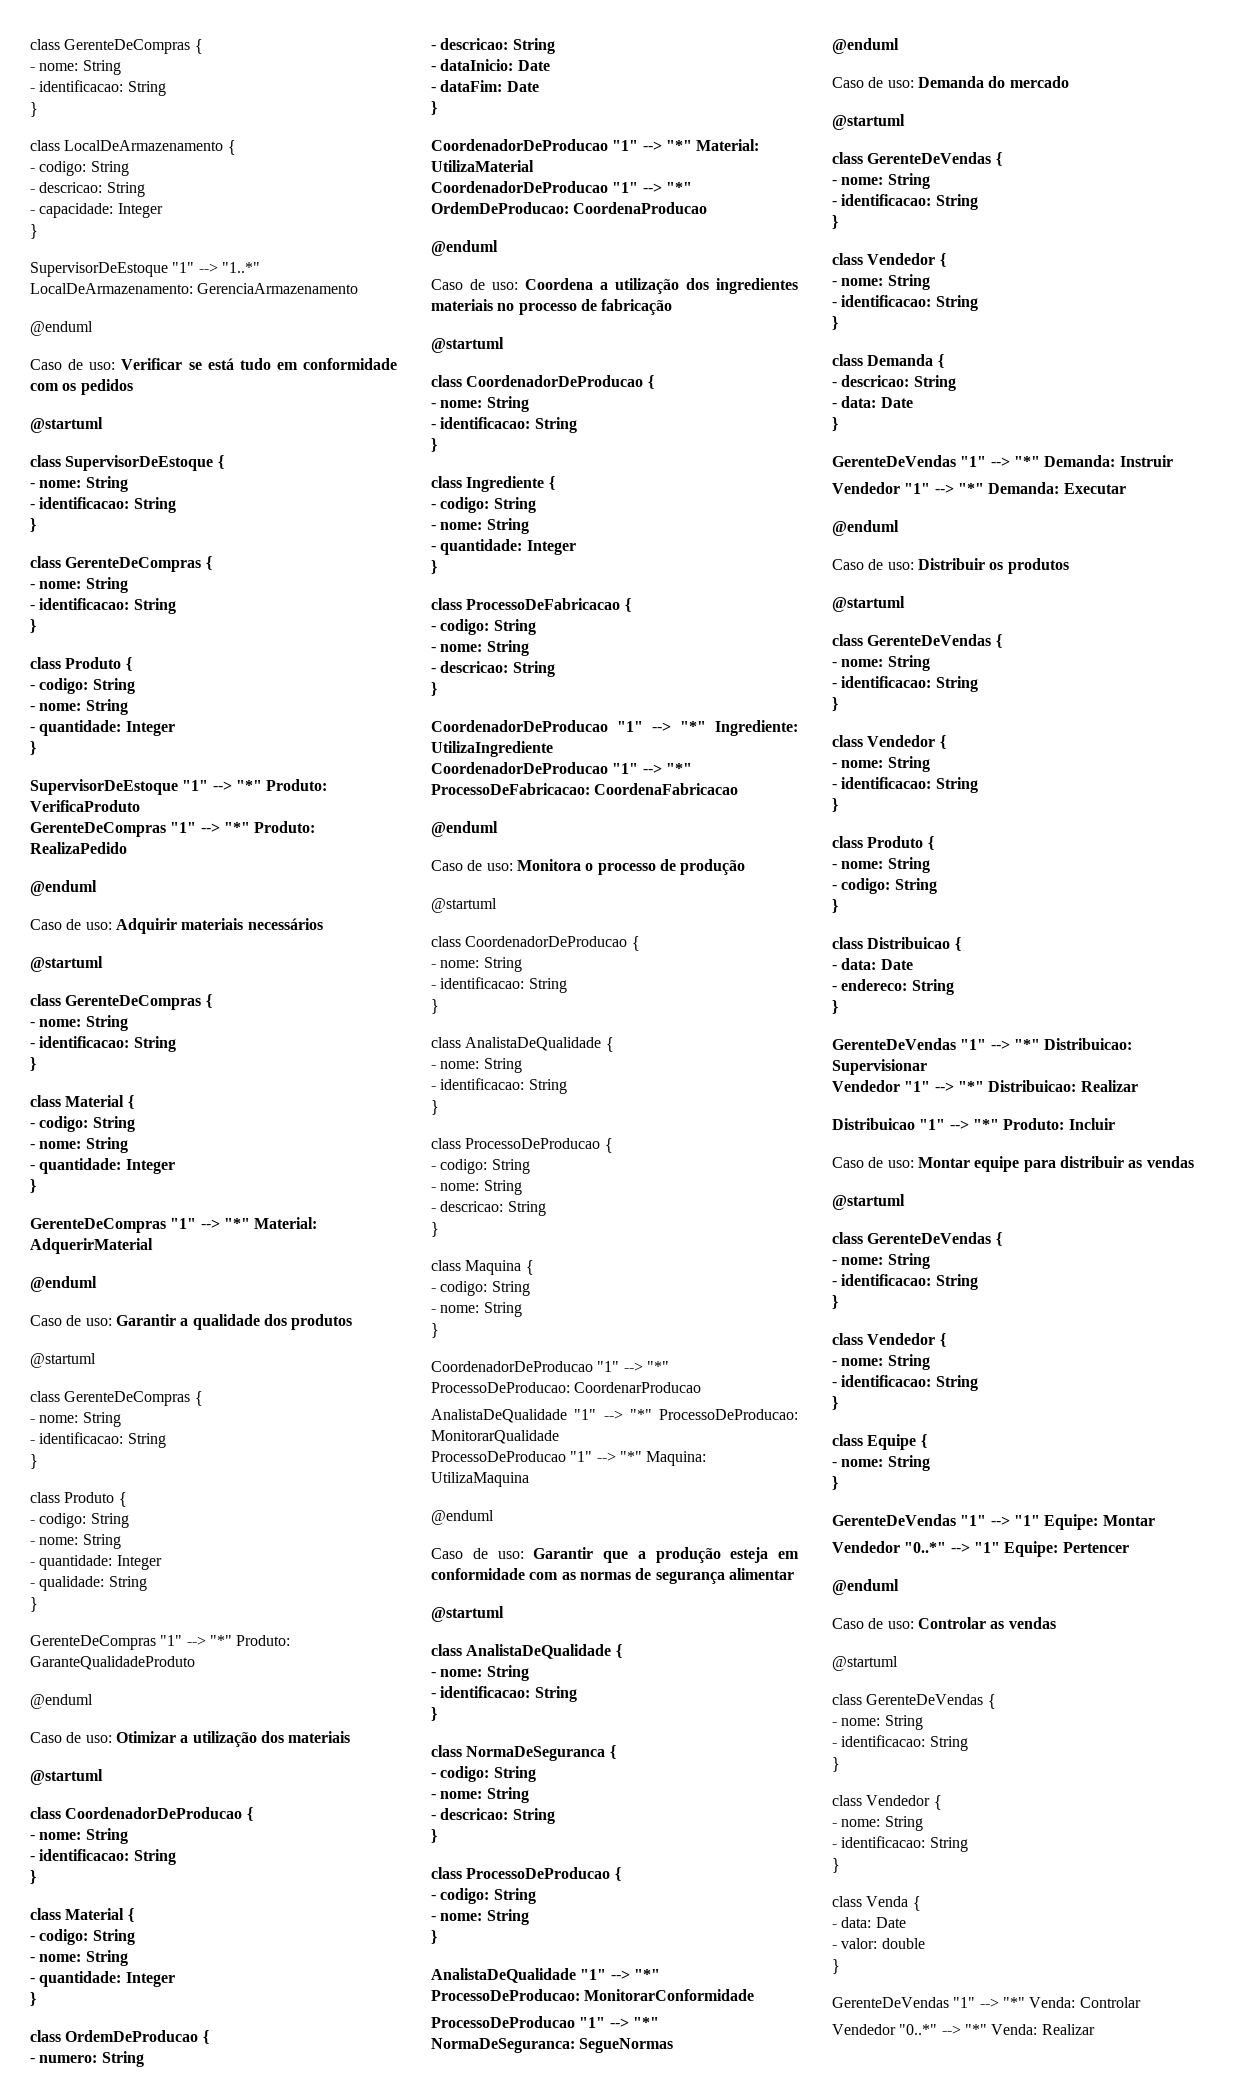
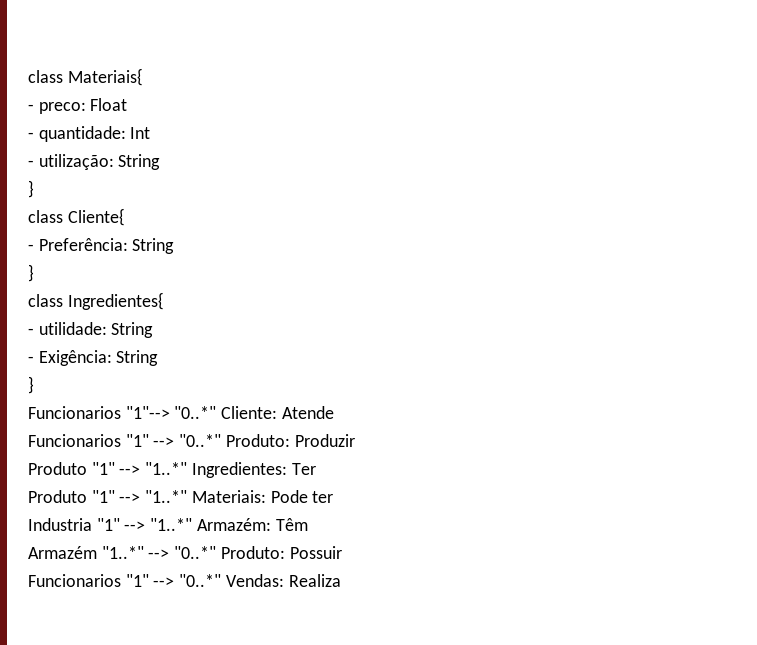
[30,39,203,54] [30,60,121,75] [30,80,166,96] [30,102,38,117] [30,140,236,155] [30,161,129,176] [30,182,145,197] [30,203,163,218] [30,224,38,239] [30,262,260,277] [30,283,359,294] [30,321,93,336] [30,358,397,370] [30,379,133,395] [30,417,103,433] [30,455,224,471] [30,476,128,492] [30,497,176,513] [30,518,36,532] [30,556,212,572] [30,577,128,593] [30,598,176,614] [30,619,36,633] [30,657,132,671] [30,678,135,694] [30,699,128,715] [30,720,175,736] [30,741,36,755] [30,779,328,795] [30,800,140,812] [30,821,316,837] [30,842,127,854] [30,880,97,896] [30,918,323,934] [30,956,103,972] [30,994,212,1010] [30,1015,128,1031] [30,1036,176,1052] [30,1057,36,1071] [30,1095,134,1109] [30,1116,135,1132] [30,1137,128,1153] [30,1158,175,1174] [30,1179,36,1193] [30,1217,318,1233] [30,1238,153,1254] [30,1276,97,1292] [30,1314,353,1330] [30,1353,96,1368] [30,1391,203,1406] [30,1412,121,1427] [30,1432,166,1448] [30,1454,38,1469] [30,1492,127,1507] [30,1513,129,1528] [30,1534,121,1549] [30,1555,162,1570] [30,1576,147,1591] [30,1597,38,1612] [30,1635,291,1650] [30,1656,195,1670] [30,1694,93,1709] [30,1731,351,1747] [30,1769,103,1785] [30,1807,253,1821] [30,1828,128,1844] [30,1849,176,1865] [30,1870,36,1884] [30,1908,134,1922] [30,1929,135,1945] [30,1950,128,1966] [30,1971,175,1987] [30,1992,36,2006] [30,2030,209,2044] [30,2051,144,2067] [431,38,555,54] [431,59,550,71] [431,80,539,92] [431,101,437,115] [431,139,760,151] [431,160,534,172] [431,181,692,193] [431,202,708,214] [431,240,498,256] [431,278,798,294] [431,299,673,315] [431,337,504,353] [431,375,654,389] [431,396,529,412] [431,417,577,433] [431,438,437,452] [431,476,555,492] [431,497,536,513] [431,518,529,534] [431,539,576,555] [431,560,437,574] [431,598,631,612] [431,619,536,635] [431,640,529,656] [431,661,555,677] [431,682,437,696] [431,720,798,736] [431,741,553,757] [431,762,692,774] [431,783,739,795] [431,821,498,837] [431,859,746,875] [431,898,497,913] [431,936,640,951] [431,957,522,972] [431,977,567,993] [431,999,439,1014] [431,1037,614,1052] [431,1058,522,1073] [431,1078,567,1094] [431,1100,439,1115] [431,1138,613,1153] [431,1159,530,1174] [431,1180,522,1195] [431,1201,546,1216] [431,1222,439,1237] [431,1260,534,1275] [431,1281,530,1296] [431,1302,522,1317] [431,1323,439,1338] [431,1361,669,1372] [431,1382,702,1393] [431,1409,798,1423] [431,1430,559,1444] [431,1451,707,1466] [431,1472,529,1487] [431,1510,494,1525] [431,1547,799,1563] [431,1568,794,1584] [431,1606,504,1622] [431,1644,622,1659] [431,1665,529,1681] [431,1686,577,1702] [431,1707,437,1721] [431,1745,616,1761] [431,1766,536,1782] [431,1787,529,1803] [431,1808,555,1824] [431,1829,437,1843] [431,1867,621,1881] [431,1888,536,1904] [431,1909,529,1925] [431,1930,437,1944] [431,1968,660,1983] [431,1989,755,2001] [431,2016,659,2028] [431,2038,674,2053] [832,38,899,54] [832,76,1069,88] [832,114,905,130] [832,152,1002,166] [832,173,930,189] [832,194,978,210] [832,215,838,229] [832,253,946,267] [832,274,930,290] [832,295,978,311] [832,316,838,330] [832,354,944,368] [832,375,956,391] [832,396,913,408] [832,417,838,431] [832,455,1173,467] [832,482,1126,494] [832,520,899,536] [832,558,1069,574] [832,596,905,612] [832,634,1002,648] [832,655,930,671] [832,676,978,692] [832,697,838,711] [832,735,946,749] [832,756,930,772] [832,777,978,793] [832,798,838,812] [832,836,934,850] [832,857,930,873] [832,878,937,894] [832,899,838,913] [832,937,961,951] [832,958,913,970] [832,979,954,995] [832,1000,838,1014] [832,1038,1133,1050] [832,1059,927,1075] [832,1080,1138,1092] [832,1118,1115,1130] [832,1156,1194,1172] [832,1194,905,1210] [832,1232,1002,1246] [832,1253,930,1269] [832,1274,978,1290] [832,1295,838,1309] [832,1333,946,1347] [832,1354,930,1370] [832,1375,978,1391] [832,1396,838,1410] [832,1434,927,1450] [832,1455,930,1471] [832,1476,838,1490] [832,1514,1155,1530] [832,1541,1129,1557] [832,1579,899,1595] [832,1617,1056,1629] [832,1656,898,1671] [832,1694,996,1709] [832,1715,923,1730] [832,1735,968,1751] [832,1757,840,1772] [832,1795,942,1810] [832,1816,923,1831] [832,1836,968,1852] [832,1858,840,1873] [832,1896,921,1911] [832,1917,906,1928] [832,1938,925,1949] [832,1959,840,1974] [832,1997,1141,2008] [832,2024,1095,2035] class GerenteDeCompras { // - nome: String // - identificacao: String // } // class LocalDeArmazenamento { // - codigo: String // - descricao: String // - capacidade: Integer // } // SupervisorDeEstoque "1" --> "1..*" LocalDeArmazenamento: GerenciaArmazenamento // @enduml // Caso de uso: Verificar se está tudo em conformidade com os pedidos // @startuml // class SupervisorDeEstoque { // - nome: String // - identificacao: String // } // class GerenteDeCompras { // - nome: String // - identificacao: String // } // class Produto { // - codigo: String // - nome: String // - quantidade: Integer // } // SupervisorDeEstoque "1" --> "*" Produto: VerificaProduto // GerenteDeCompras "1" --> "*" Produto: RealizaPedido // @enduml // Caso de uso: Adquirir materiais necessários // @startuml // class GerenteDeCompras { // - nome: String // - identificacao: String // } // class Material { // - codigo: String // - nome: String // - quantidade: Integer // } // GerenteDeCompras "1" --> "*" Material: AdquerirMaterial // @enduml // Caso de uso: Garantir a qualidade dos produtos // @startuml // class GerenteDeCompras { // - nome: String // - identificacao: String // } // class Produto { // - codigo: String // - nome: String // - quantidade: Integer // - qualidade: String // } // GerenteDeCompras "1" --> "*" Produto: GaranteQualidadeProduto // @enduml // Caso de uso: Otimizar a utilização dos materiais // @startuml // class CoordenadorDeProducao { // - nome: String // - identificacao: String // } // class Material { // - codigo: String // - nome: String // - quantidade: Integer // } // class OrdemDeProducao { // - numero: String // - descricao: String // - dataInicio: Date // - dataFim: Date // } // CoordenadorDeProducao "1" --> "*" Material: UtilizaMaterial // CoordenadorDeProducao "1" --> "*" OrdemDeProducao: CoordenaProducao // @enduml // Caso de uso: Coordena a utilização dos ingredientes materiais no processo de fabricação // @startuml // class CoordenadorDeProducao { // - nome: String // - identificacao: String // } // class Ingrediente { // - codigo: String // - nome: String // - quantidade: Integer // } // class ProcessoDeFabricacao { // - codigo: String // - nome: String // - descricao: String // } // CoordenadorDeProducao "1" --> "*" Ingrediente: UtilizaIngrediente // CoordenadorDeProducao "1" --> "*" ProcessoDeFabricacao: CoordenaFabricacao // @enduml // Caso de uso: Monitora o processo de produção // @startuml // class CoordenadorDeProducao { // - nome: String // - identificacao: String // } // class AnalistaDeQualidade { // - nome: String // - identificacao: String // } // class ProcessoDeProducao { // - codigo: String // - nome: String // - descricao: String // } // class Maquina { // - codigo: String // - nome: String // } // CoordenadorDeProducao "1" --> "*" ProcessoDeProducao: CoordenarProducao // AnalistaDeQualidade "1" --> "*" ProcessoDeProducao: MonitorarQualidade // ProcessoDeProducao "1" --> "*" Maquina: UtilizaMaquina // @enduml // Caso de uso: Garantir que a produção esteja em conformidade com as normas de segurança alimentar // @startuml // class AnalistaDeQualidade { // - nome: String // - identificacao: String // } // class NormaDeSeguranca { // - codigo: String // - nome: String // - descricao: String // } // class ProcessoDeProducao { // - codigo: String // - nome: String // } // AnalistaDeQualidade "1" --> "*" ProcessoDeProducao: MonitorarConformidade // ProcessoDeProducao "1" --> "*" NormaDeSeguranca: SegueNormas // @enduml // Caso de uso: Demanda do mercado // @startuml // class GerenteDeVendas { // - nome: String // - identificacao: String // } // class Vendedor { // - nome: String // - identificacao: String // } // class Demanda { // - descricao: String // - data: Date // } // GerenteDeVendas "1" --> "*" Demanda: Instruir // Vendedor "1" --> "*" Demanda: Executar // @enduml // Caso de uso: Distribuir os produtos // @startuml // class GerenteDeVendas { // - nome: String // - identificacao: String // } // class Vendedor { // - nome: String // - identificacao: String // } // class Produto { // - nome: String // - codigo: String // } // class Distribuicao { // - data: Date // - endereco: String // } // GerenteDeVendas "1" --> "*" Distribuicao: Supervisionar // Vendedor "1" --> "*" Distribuicao: Realizar // Distribuicao "1" --> "*" Produto: Incluir // Caso de uso: Montar equipe para distribuir as vendas // @startuml // class GerenteDeVendas { // - nome: String // - identificacao: String // } // class Vendedor { // - nome: String // - identificacao: String // } // class Equipe { // - nome: String // } // GerenteDeVendas "1" --> "1" Equipe: Montar // Vendedor "0..*" --> "1" Equipe: Pertencer // @enduml // Caso de uso: Controlar as vendas // @startuml // class GerenteDeVendas { // - nome: String // - identificacao: String // } // class Vendedor { // - nome: String // - identificacao: String // } // class Venda { // - data: Date // - valor: double // } // GerenteDeVendas "1" --> "*" Venda: Controlar // Vendedor "0..*" --> "*" Venda: Realizar -> [28,68,143,86] [28,98,128,114] [28,126,151,142] [28,154,161,170] [28,180,34,198] [28,208,125,226] [28,238,175,254] [28,264,34,282] [28,292,164,310] [28,322,154,338] [28,350,159,366] [28,376,34,394] [28,406,334,419] [28,434,355,447] [28,462,316,478] [28,490,334,503] [28,518,308,531] [28,546,342,559] [28,574,341,587] class Materiais{ // - preco: Float // - quantidade: Int // - utilização: String // } // class Cliente{ // - Preferência: String // } // class Ingredientes{ // - utilidade: String // - Exigência: String // } // Funcionarios "1"--> "0..*" Cliente: Atende // Funcionarios "1" --> "0..*" Produto: Produzir // Produto "1" --> "1..*" Ingredientes: Ter // Produto "1" --> "1..*" Materiais: Pode ter // Industria "1" --> "1..*" Armazém: Têm // Armazém "1..*" --> "0..*" Produto: Possuir // Funcionarios "1" --> "0..*" Vendas: Realiza

